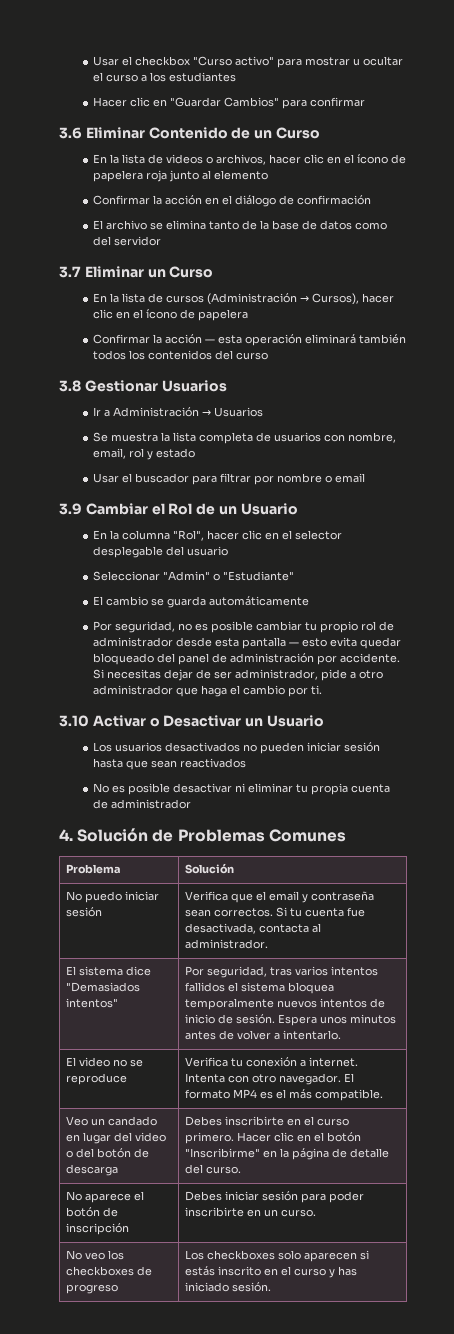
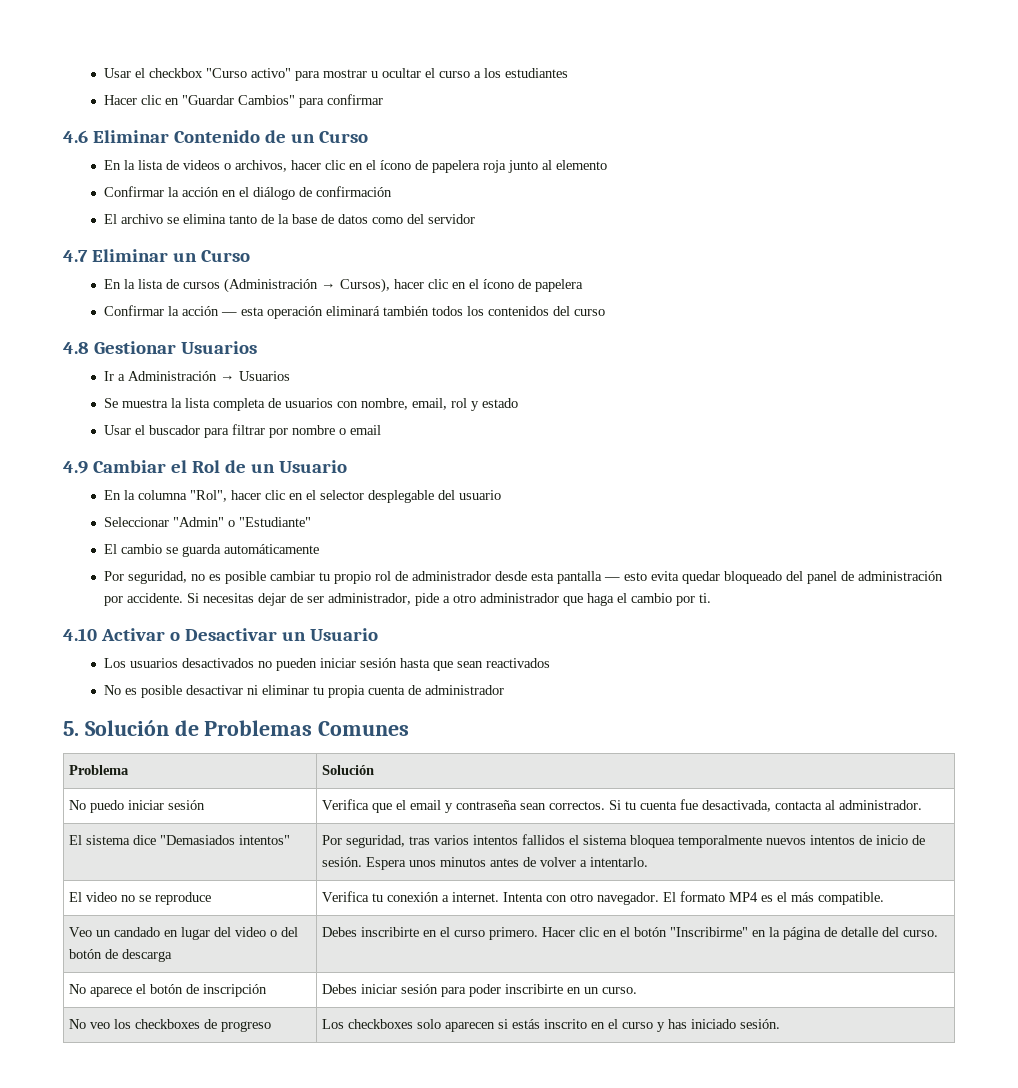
[59,127,82,139] 3.6 -> [63,130,88,143] 4.6
[59,266,81,278] 3.7 -> [63,250,88,262] 4.7
[59,380,81,392] 3.8 -> [63,342,89,354] 4.8
[59,503,82,515] 3.9 -> [63,461,88,474] 4.9
[59,715,89,727] 3.10 -> [63,628,97,641] 4.10
[59,829,73,841] 4. -> [63,721,79,736] 5.

